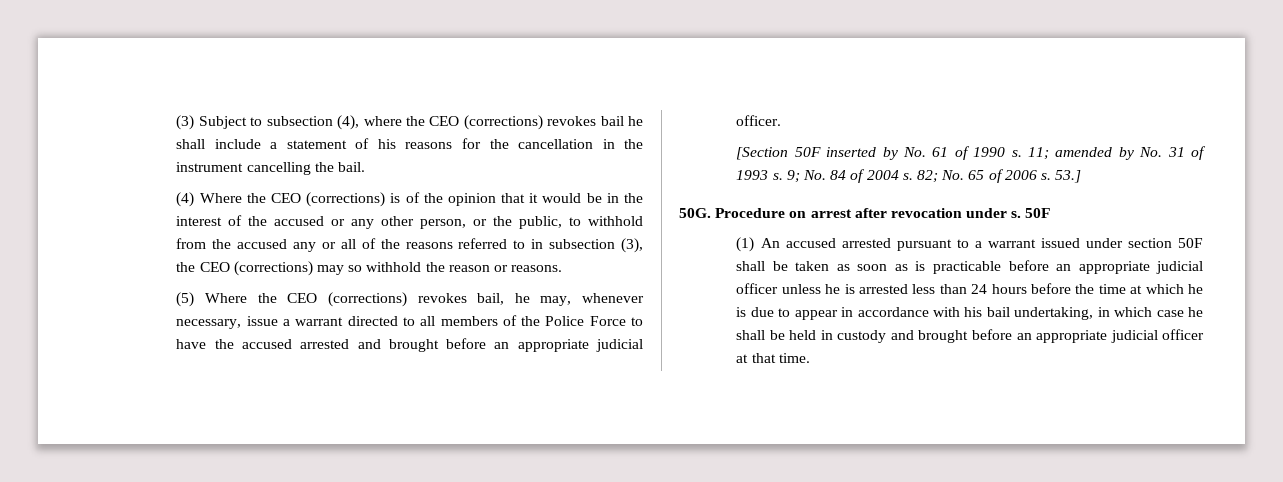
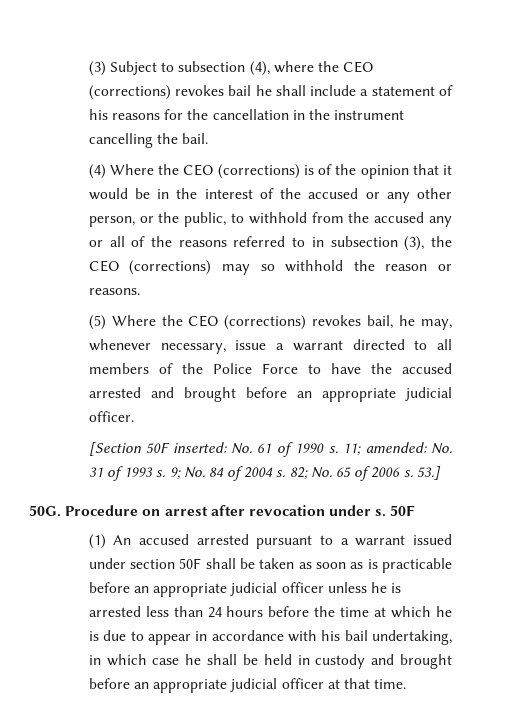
[826,147,898,160] inserted by -> [172,442,227,453] inserted:
[1055,147,1134,160] amended by -> [365,442,427,453] amended:

